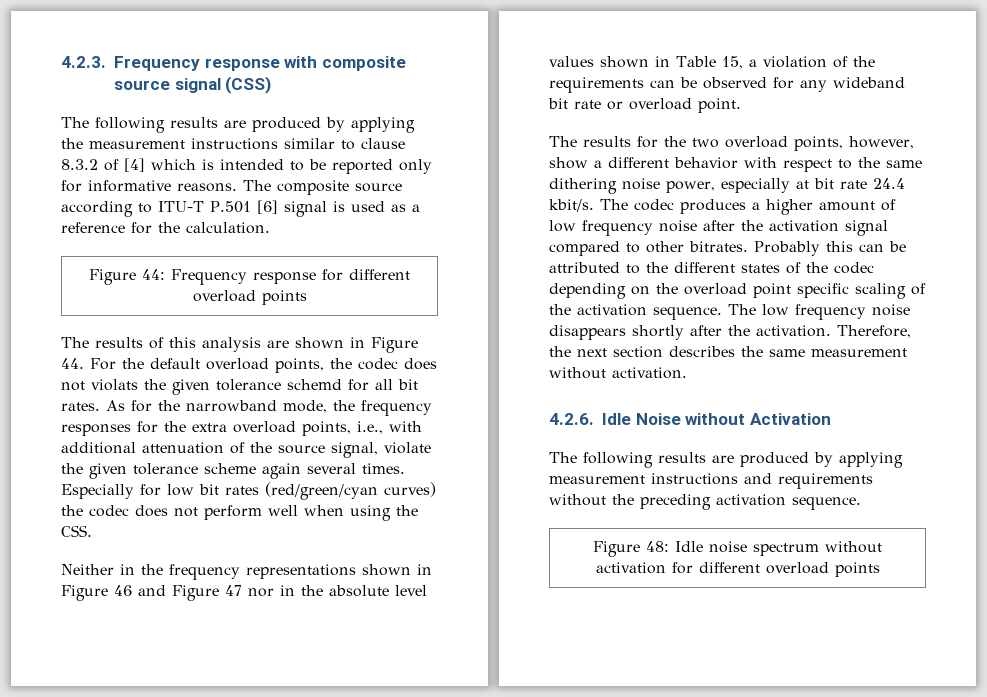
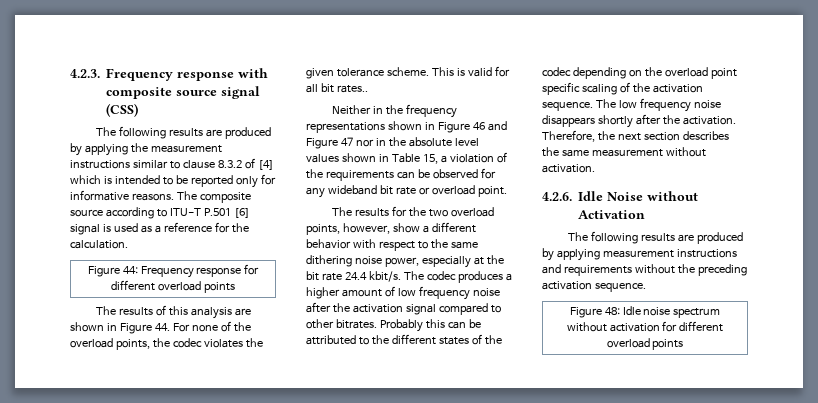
[122,358,200,369] the default -> [191,321,251,332] none of the
[404,358,437,370] [61,379,418,395] [61,400,432,416] [61,421,422,436] [61,442,431,458] [61,463,405,479] [61,482,436,500] [61,505,418,521] [61,525,92,537] does not violats the given tolerance schemd for all bit rates. As for the narrowband mode, the frequency responses for the extra overload points, i.e., with additional attenuation of the source signal, violate the given tolerance scheme again several times. Especially for low bit rates (red/green/cyan curves) the codec does not perform well when using the CSS. -> [203,338,263,348] [306,66,510,79] [306,83,368,93] violates the given tolerance scheme. This is valid for all bit rates..
(809, 184) none -> [486,255,504,265] the

